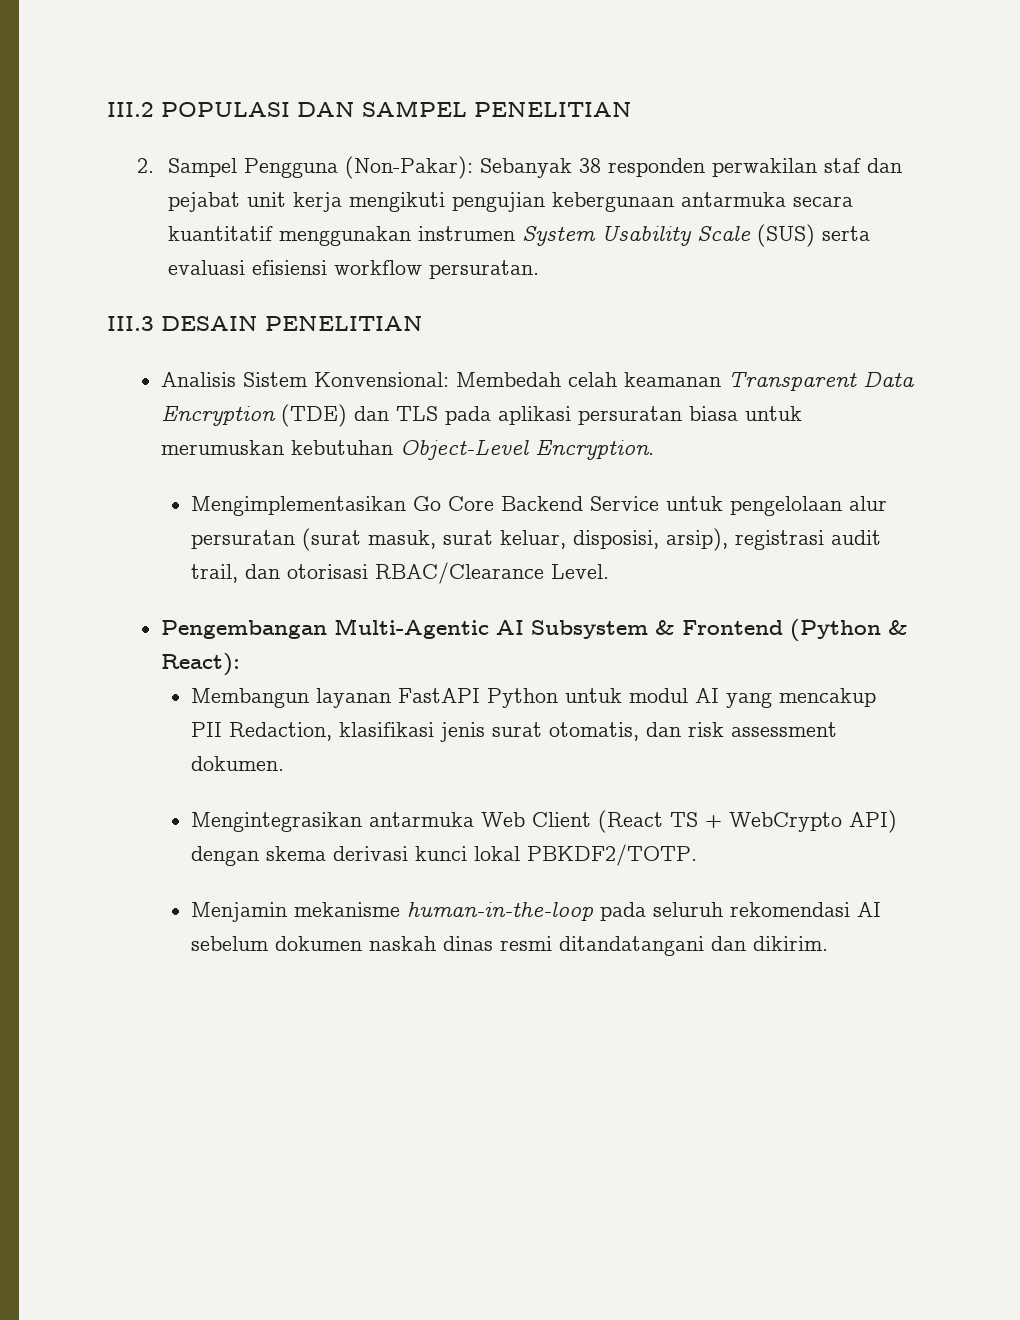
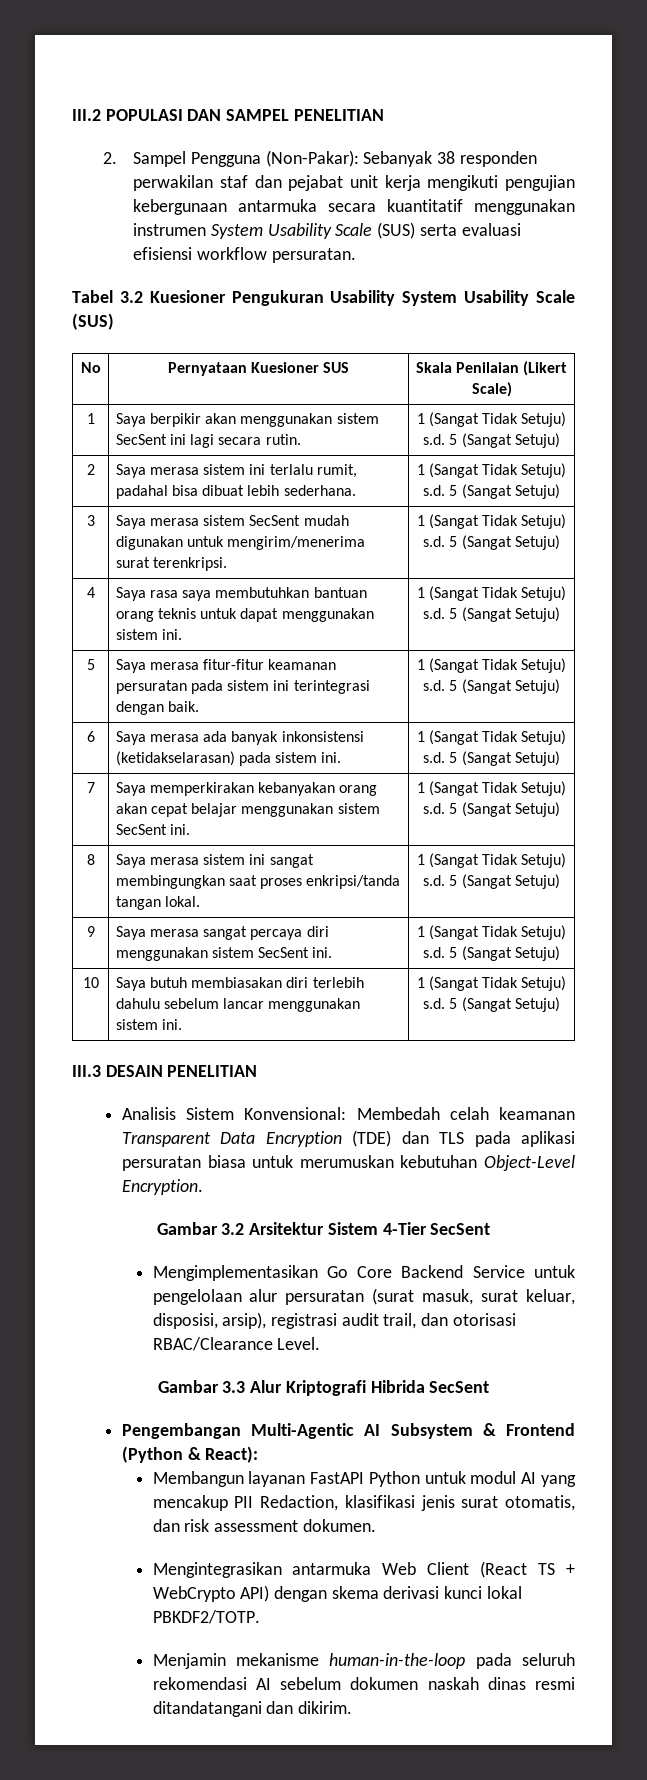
(539, 269) none -> [72,290,575,306] [72,313,114,330] [80,362,101,373] [167,362,350,376] [415,361,568,376] [471,382,512,397] [86,413,95,424] [115,413,379,427] [115,434,301,448] [416,412,567,427] [423,433,560,448] [86,464,95,475] [115,464,358,478] [115,485,356,499] [416,463,567,478] [423,484,560,499] [86,515,95,526] [115,515,349,529] [115,536,366,550] [115,557,227,571] [416,514,567,529] [423,535,560,550] [86,587,95,598] [115,587,367,601] [115,608,374,622] [115,629,182,640] [416,586,567,601] [423,607,560,622] [86,659,95,670] [115,659,337,673] [115,680,370,694] [115,701,199,715] [416,658,567,673] [423,679,560,694] [86,731,95,742] [115,731,364,745] [115,751,342,766] [416,730,567,745] [423,751,560,766] [86,782,95,793] [115,782,378,796] [115,803,380,817] [115,824,190,835] [416,781,567,796] [423,802,560,817] [86,854,95,865] [115,854,314,868] [115,875,401,889] [115,896,200,910] [416,853,567,868] [423,874,560,889] [86,926,95,937] [115,926,329,940] [115,947,333,961] [416,925,567,940] [423,946,560,961] [82,977,99,988] [115,977,364,991] [115,998,361,1012] [115,1019,182,1030] [416,976,567,991] [423,997,560,1012] // Tabel 3.2 Kuesioner Pengukuran Usability System Usability Scale (SUS) // No | Pernyataan Kuesioner SUS | Skala Penilaian (Likert Scale) // 1 | Saya berpikir akan menggunakan sistem SecSent ini lagi secara rutin. | 1 (Sangat Tidak Setuju) s.d. 5 (Sangat Setuju) // 2 | Saya merasa sistem ini terlalu rumit, padahal bisa dibuat lebih sederhana. | 1 (Sangat Tidak Setuju) s.d. 5 (Sangat Setuju) // 3 | Saya merasa sistem SecSent mudah digunakan untuk mengirim/menerima surat terenkripsi. | 1 (Sangat Tidak Setuju) s.d. 5 (Sangat Setuju) // 4 | Saya rasa saya membutuhkan bantuan orang teknis untuk dapat menggunakan sistem ini. | 1 (Sangat Tidak Setuju) s.d. 5 (Sangat Setuju) // 5 | Saya merasa fitur-fitur keamanan persuratan pada sistem ini terintegrasi dengan baik. | 1 (Sangat Tidak Setuju) s.d. 5 (Sangat Setuju) // 6 | Saya merasa ada banyak inkonsistensi (ketidakselarasan) pada sistem ini. | 1 (Sangat Tidak Setuju) s.d. 5 (Sangat Setuju) // 7 | Saya memperkirakan kebanyakan orang akan cepat belajar menggunakan sistem SecSent ini. | 1 (Sangat Tidak Setuju) s.d. 5 (Sangat Setuju) // 8 | Saya merasa sistem ini sangat membingungkan saat proses enkripsi/tanda tangan lokal. | 1 (Sangat Tidak Setuju) s.d. 5 (Sangat Setuju) // 9 | Saya merasa sangat percaya diri menggunakan sistem SecSent ini. | 1 (Sangat Tidak Setuju) s.d. 5 (Sangat Setuju) // 10 | Saya butuh membiasakan diri terlebih dahulu sebelum lancar menggunakan sistem ini. | 1 (Sangat Tidak Setuju) s.d. 5 (Sangat Setuju)
(654, 450) none -> [156,1222,491,1235] // Gambar 3.2 Arsitektur Sistem 4-Tier SecSent
(610, 571) none -> [157,1380,490,1396] // Gambar 3.3 Alur Kriptografi Hibrida SecSent

